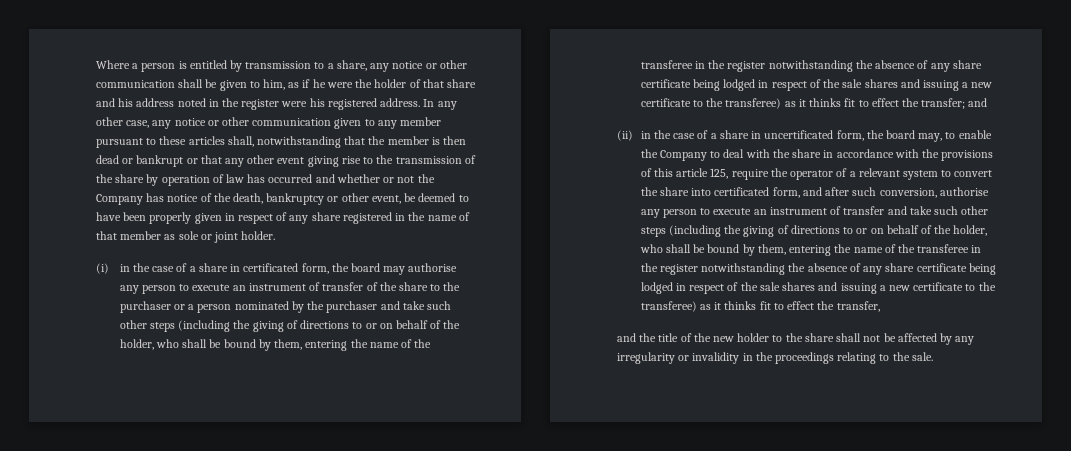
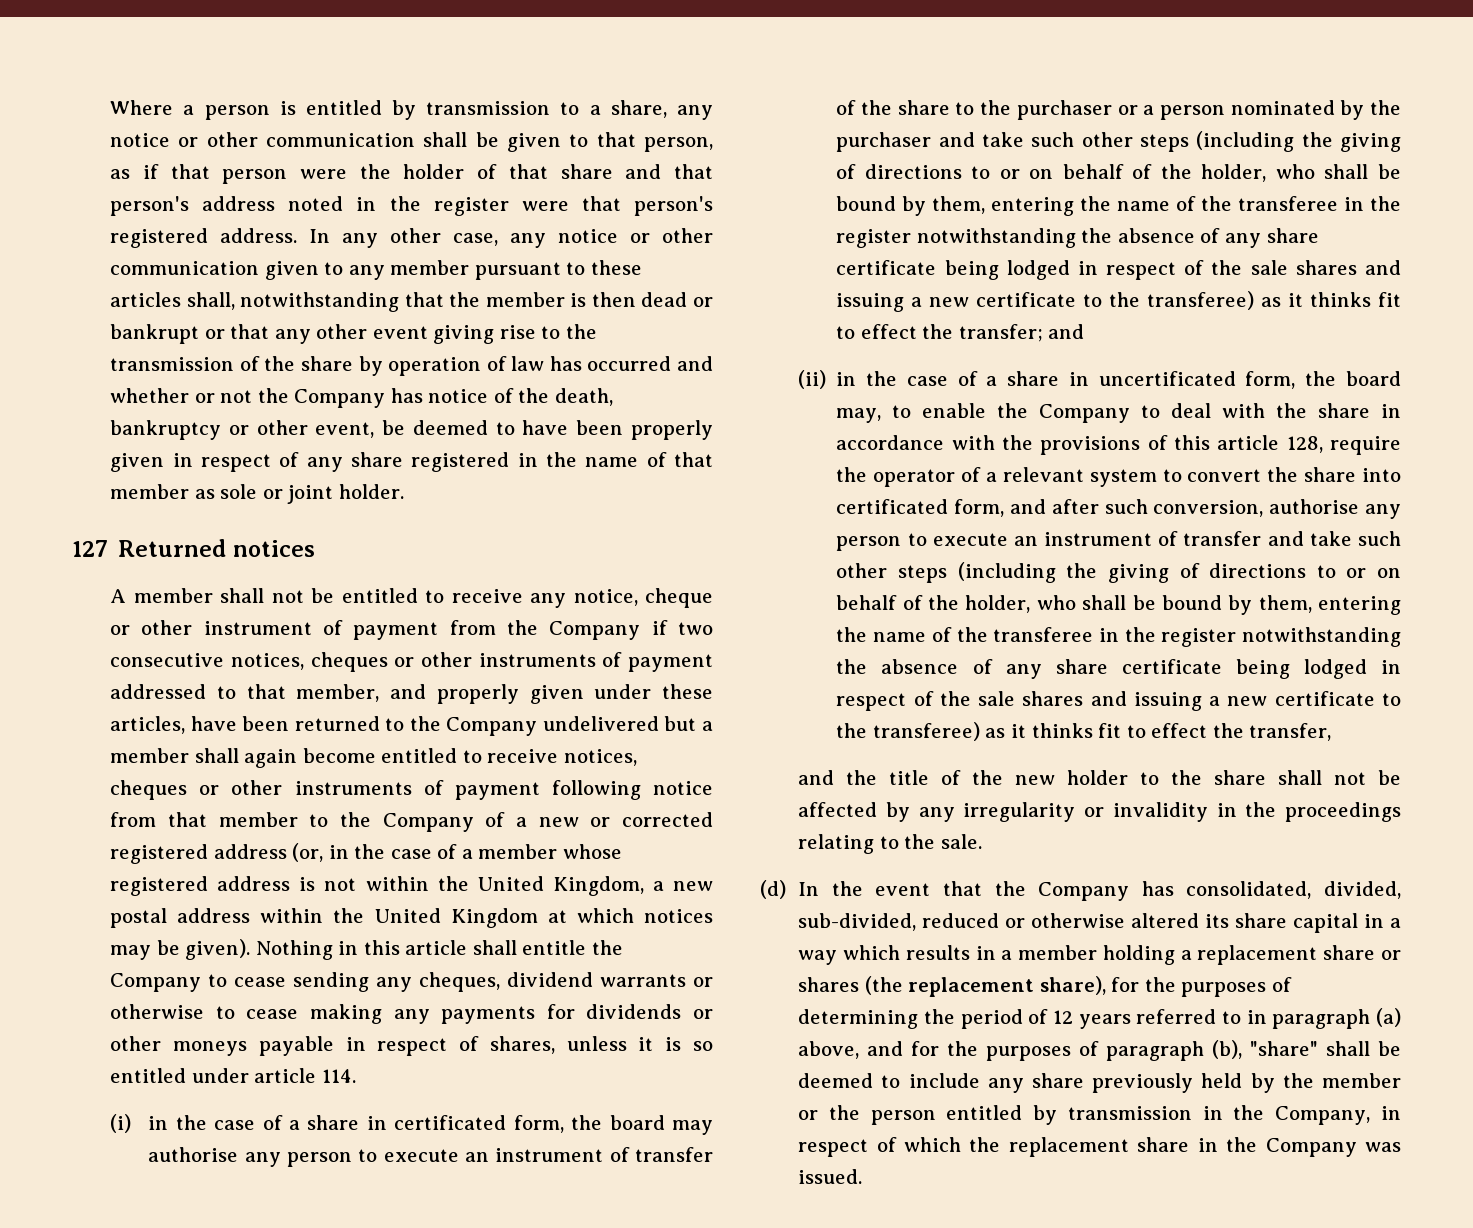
[262,79,326,90] him, as if he -> [596,132,713,152] [110,164,288,184] that person, as if that person
[118,98,134,107] his -> [674,164,714,179] [110,196,190,216] that person's
[309,98,325,107] his -> [581,196,713,216] that person's
(276, 235) none -> [72,539,315,557] [110,588,713,608] [110,620,713,640] [110,652,713,672] [110,684,713,704] [110,716,713,736] [110,748,637,768] [110,780,713,800] [110,812,713,832] [110,843,622,864] [110,876,713,896] [110,908,713,928] [110,939,623,960] [110,972,713,992] [110,1004,713,1024] [110,1036,713,1056] [110,1068,356,1083] // 127 Returned notices // A member shall not be entitled to receive any notice, cheque or other instrument of payment from the Company if two consecutive notices, cheques or other instruments of payment addressed to that member, and properly given under these articles, have been returned to the Company undelivered but a member shall again become entitled to receive notices, cheques or other instruments of payment following notice from that member to the Company of a new or corrected registered address (or, in the case of a member whose registered address is not within the United Kingdom, a new postal address within the United Kingdom at which notices may be given). Nothing in this article shall entitle the Company to cease sending any cheques, dividend warrants or otherwise to cease making any payments for dividends or other moneys payable in respect of shares, unless it is so entitled under article 114.
[710,168,729,179] 125, -> [1286,436,1323,453] 128,
(933, 356) none -> [760,880,1401,901] [798,913,1401,933] [798,945,1401,965] [798,976,1292,997] [798,1008,1401,1029] [798,1040,1401,1061] [798,1073,1401,1093] [798,1105,1401,1125] [798,1137,1401,1157] [798,1169,863,1184] // (d) In the event that the Company has consolidated, divided, sub-divided, reduced or otherwise altered its share capital in a way which results in a member holding a replacement share or shares (the replacement share), for the purposes of determining the period of 12 years referred to in paragraph (a) above, and for the purposes of paragraph (b), "share" shall be deemed to include any share previously held by the member or the person entitled by transmission in the Company, in respect of which the replacement share in the Company was issued.

